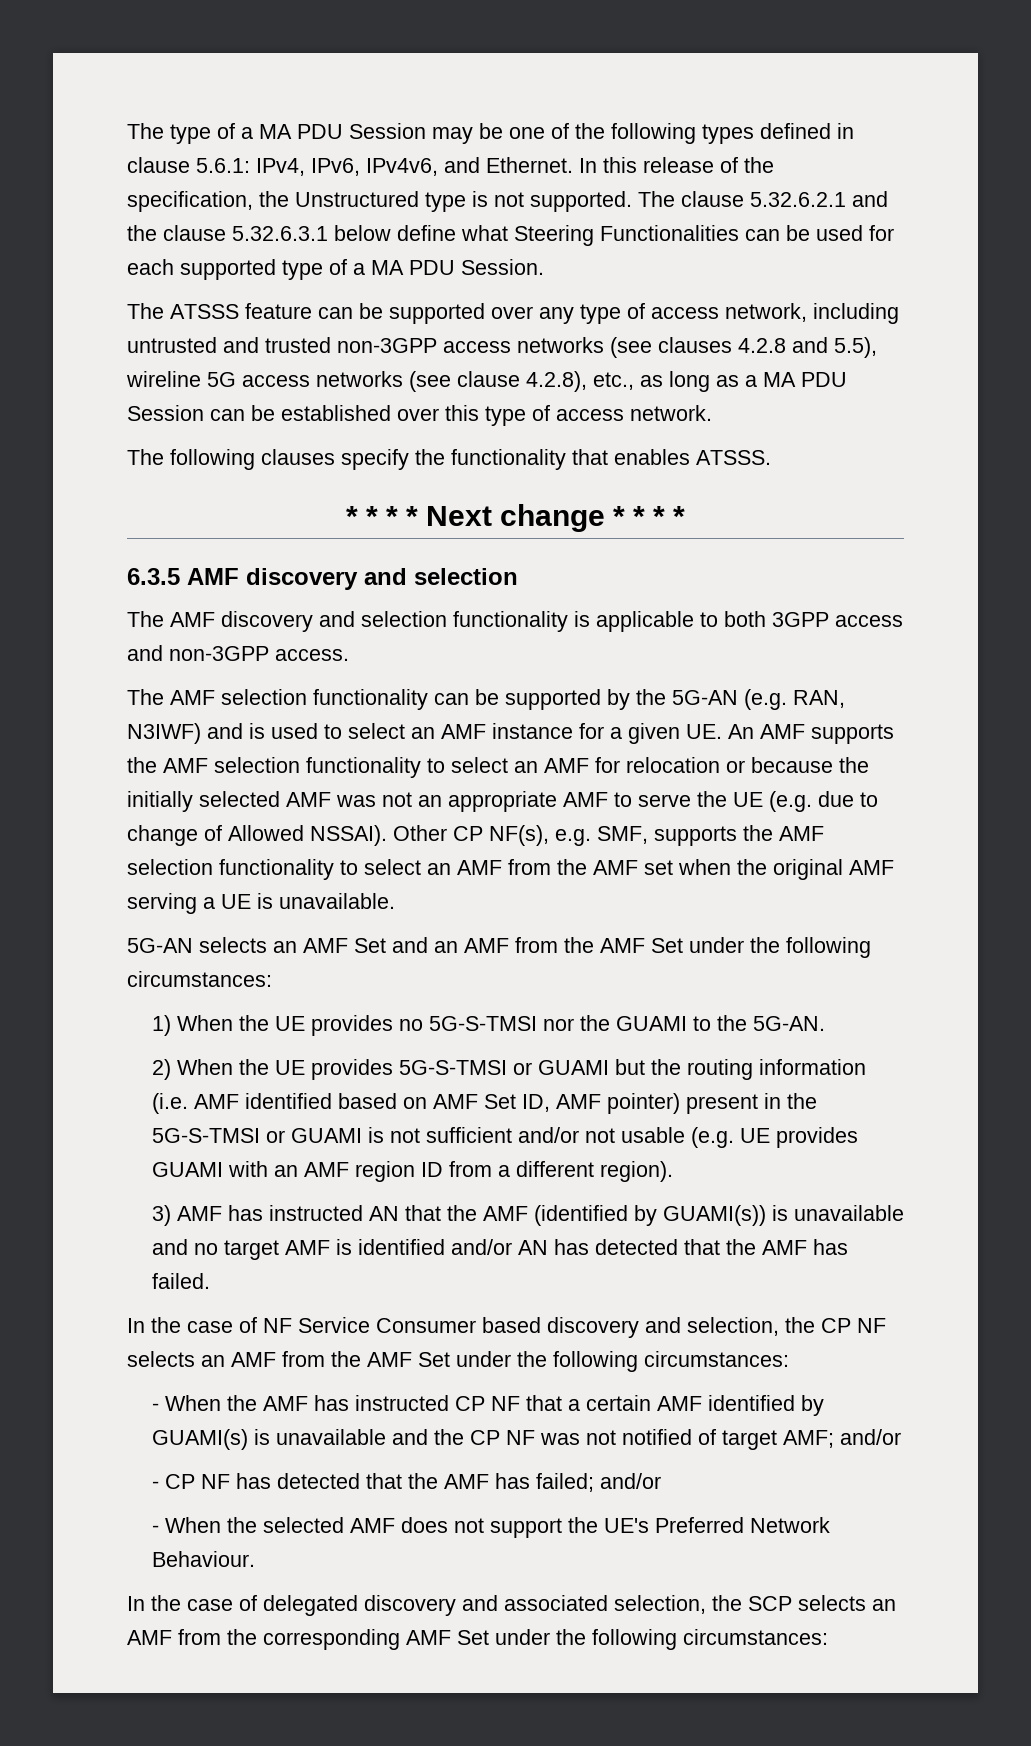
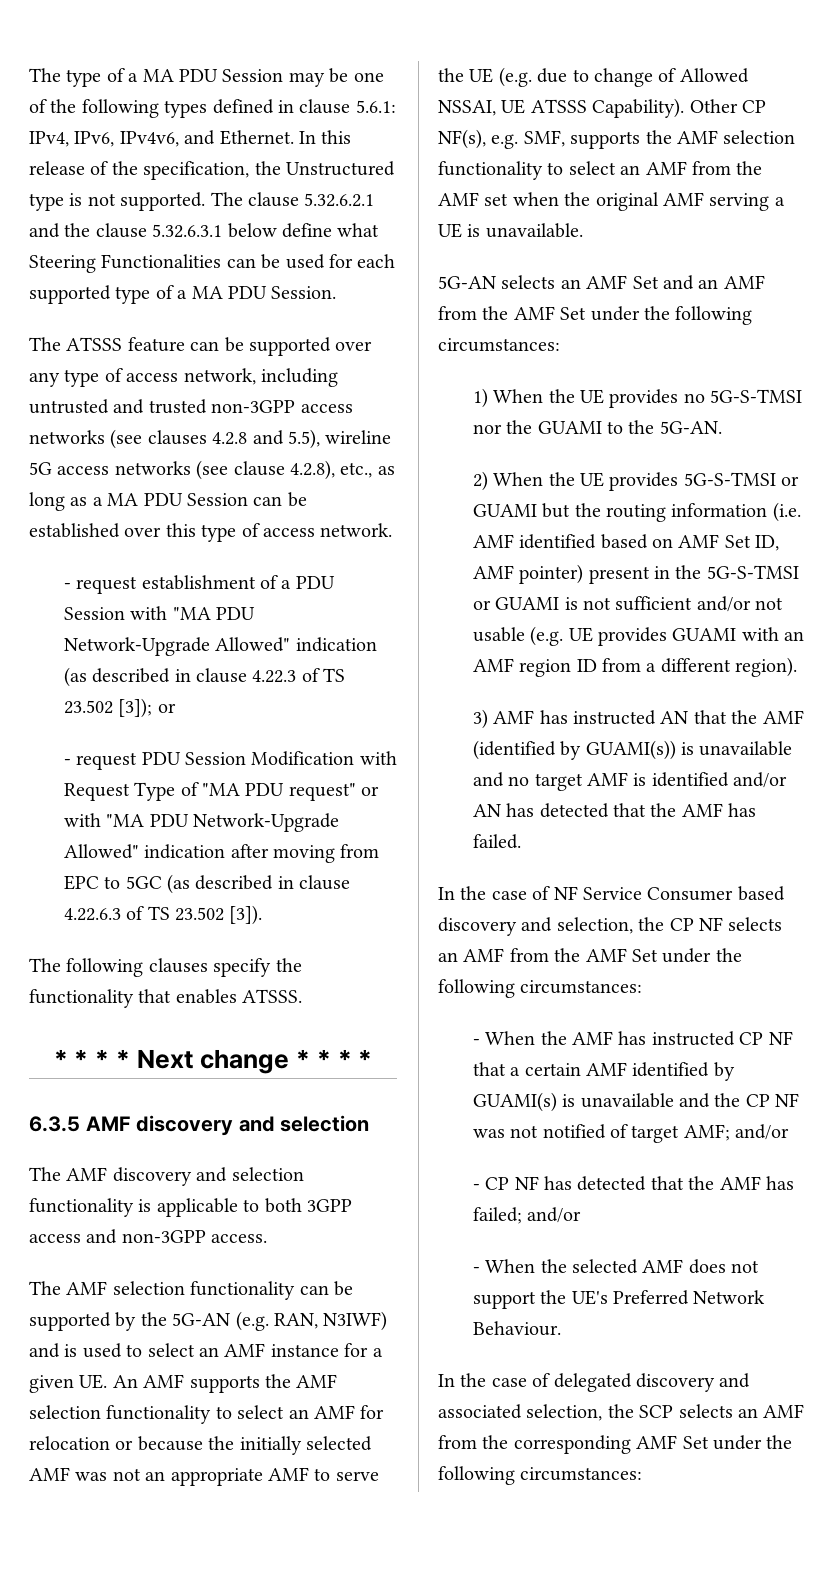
(712, 413) none -> [63,575,335,594] [63,606,256,620] [63,637,377,656] [63,667,346,687] [63,698,176,718] [63,751,397,770] [63,782,380,801] [63,813,340,832] [63,844,380,863] [63,874,351,894] [63,905,263,925] // - request establishment of a PDU Session with "MA PDU Network-Upgrade Allowed" indication (as described in clause 4.22.3 of TS 23.502 [3]); or // - request PDU Session Modification with Request Type of "MA PDU request" or with "MA PDU Network-Upgrade Allowed" indication after moving from EPC to 5GC (as described in clause 4.22.6.3 of TS 23.502 [3]).
[310,825,387,846] NSSAI). -> [438,98,685,118] NSSAI, UE ATSSS Capability).

